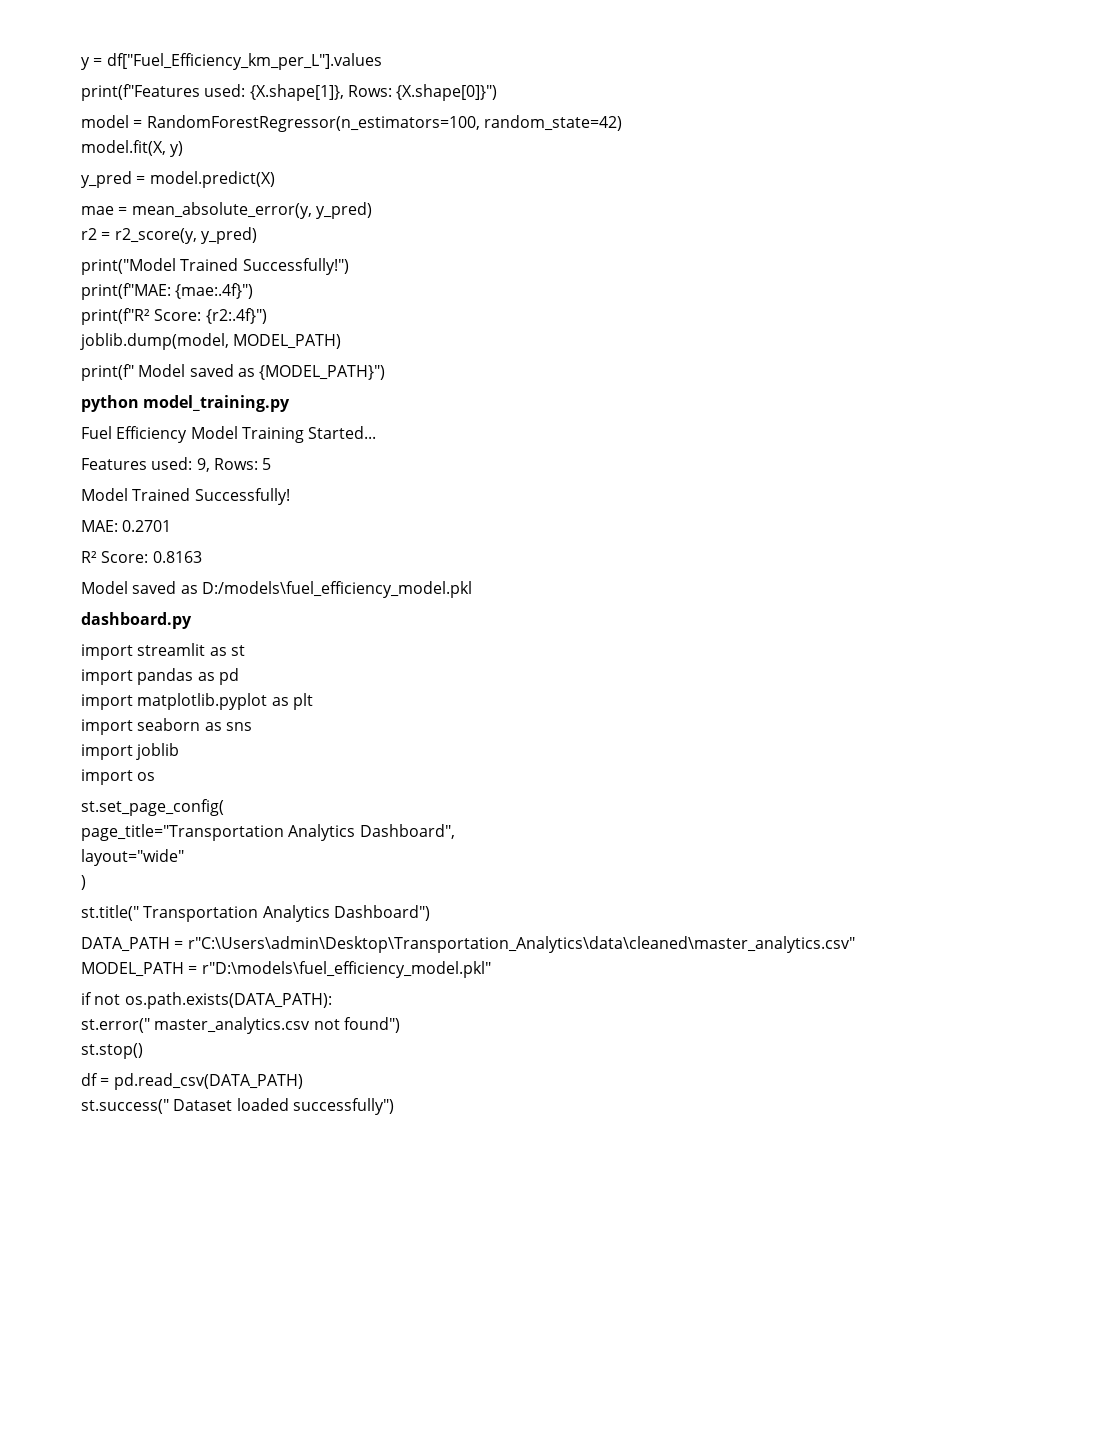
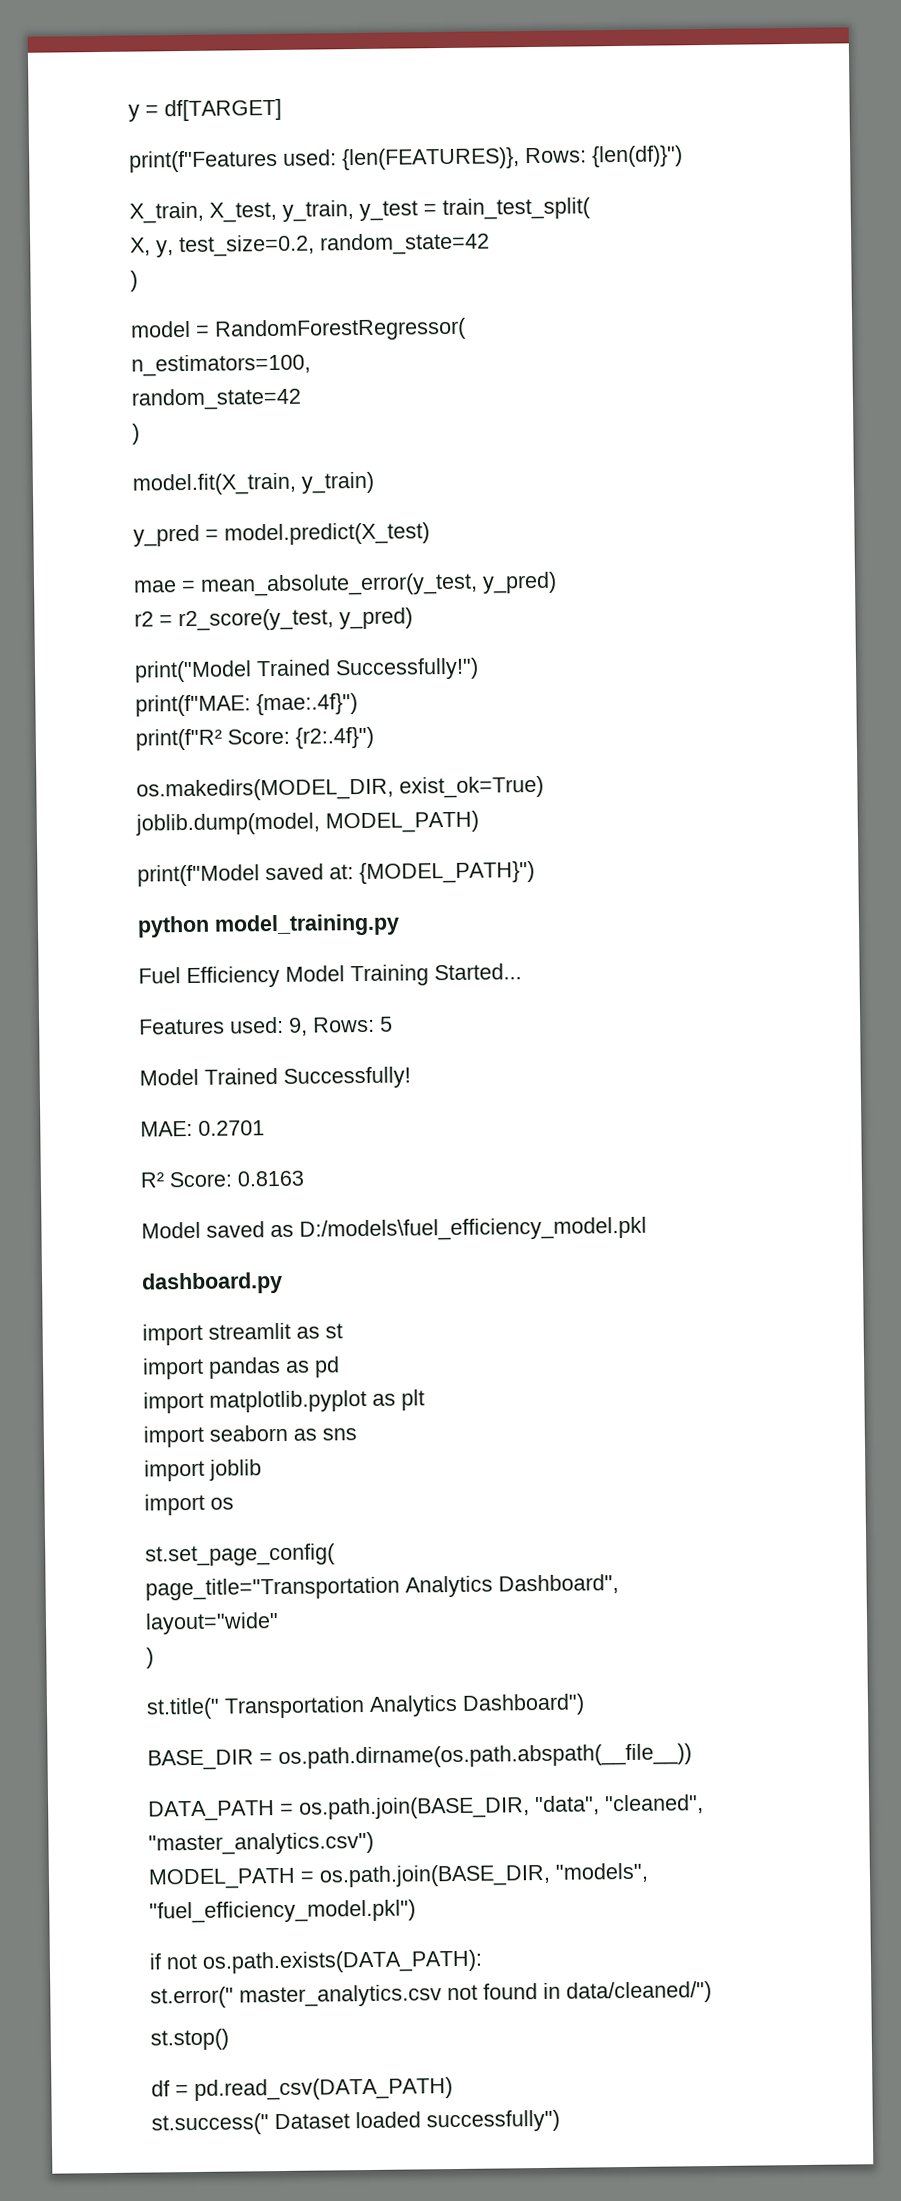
[106,53,382,70] df["Fuel_Efficiency_km_per_L"].values -> [164,98,282,122] df[TARGET]
[249,84,498,101] [81,115,622,132] [81,140,184,157] {X.shape[1]}, Rows: {X.shape[0]}") // model = RandomForestRegressor(n_estimators=100, random_state=42) // model.fit(X, y) -> [342,145,683,171] [129,197,591,224] [130,232,490,258] [130,270,138,292] [131,317,467,342] [131,353,311,377] [131,387,302,411] [132,423,140,445] [132,471,374,496] {len(FEATURES)}, Rows: {len(df)}") // X_train, X_test, y_train, y_test = train_test_split( // X, y, test_size=0.2, random_state=42 // ) // model = RandomForestRegressor( // n_estimators=100, // random_state=42 // ) // model.fit(X_train, y_train)
[149,171,275,188] model.predict(X) -> [224,522,430,546] model.predict(X_test)
[131,202,312,219] mean_absolute_error(y, -> [200,572,478,597] mean_absolute_error(y_test,
[114,228,197,244] r2_score(y, -> [178,608,334,632] r2_score(y_test,
(267, 316) none -> [136,775,544,802] // os.makedirs(MODEL_DIR, exist_ok=True)
[81,364,255,381] print(f" Model saved as -> [137,863,354,887] print(f"Model saved at:
(430, 913) none -> [147,1743,692,1771] // BASE_DIR = os.path.dirname(os.path.abspath(__file__))
[187,936,855,953] r"C:\Users\admin\Desktop\Transportation_Analytics\data\cleaned\master_analytics.csv" -> [299,1794,704,1820] [148,1831,374,1856] os.path.join(BASE_DIR, "data", "cleaned", "master_analytics.csv")
[201,961,491,978] r"D:\models\fuel_efficiency_model.pkl" -> [319,1862,649,1888] [149,1899,416,1924] os.path.join(BASE_DIR, "models", "fuel_efficiency_model.pkl")
[343,1017,400,1033] found") -> [483,1981,712,2004] found in data/cleaned/")

